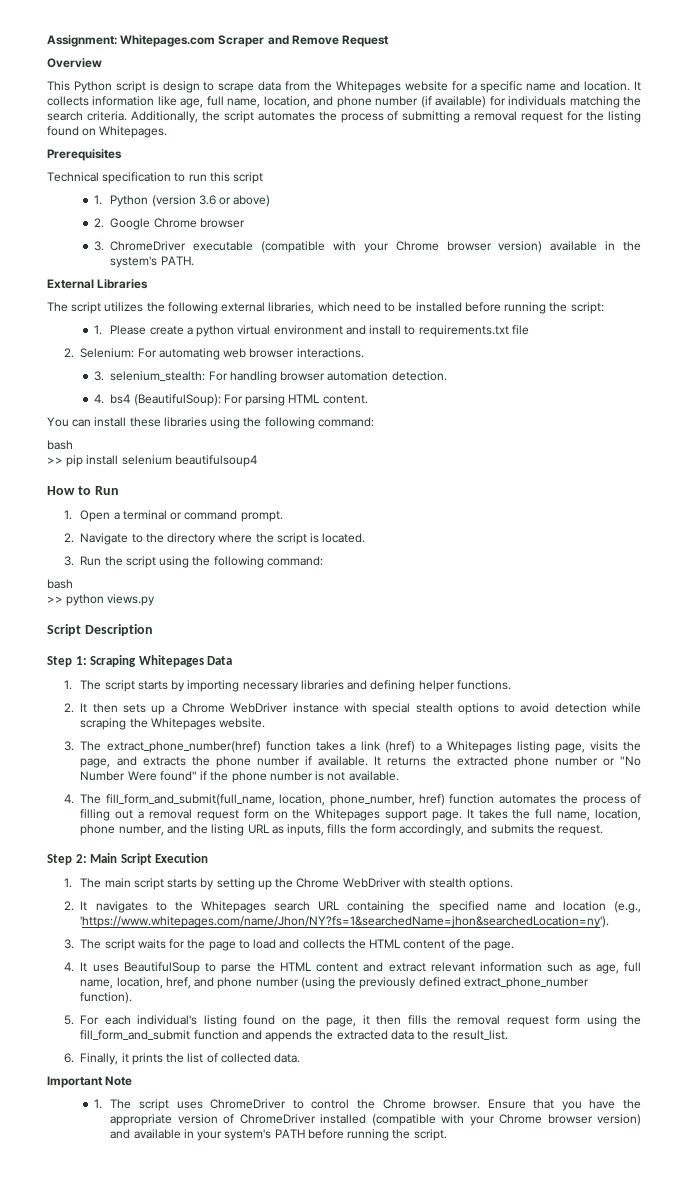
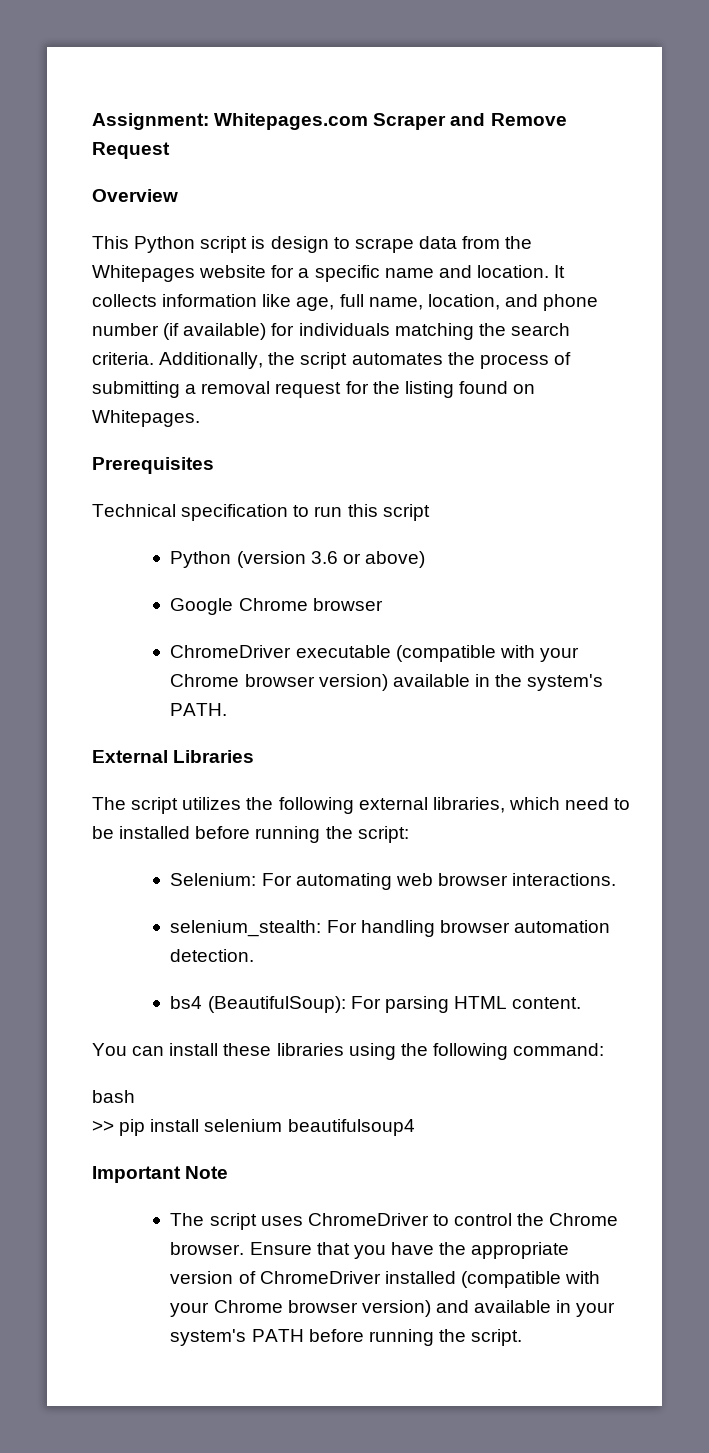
[93,195,102,205] 1. -> (430, 512) none
[93,218,104,228] 2. -> (425, 559) none
[93,241,104,251] 3. -> (383, 604) none
[93,325,529,337] [63,348,74,358] 1. Please create a python virtual environment and install to requirements.txt file // 2. -> (409, 834) none
[93,371,104,381] 3. -> (617, 879) none
[93,394,104,404] 4. -> (255, 955) none
[47,486,119,495] [63,510,283,522] [63,533,366,545] [63,556,323,568] [47,579,73,589] [47,594,156,606] [47,624,153,636] [47,655,233,667] [63,680,511,692] [63,703,642,715] [80,718,266,730] [63,741,642,753] [80,756,641,768] [80,771,399,783] [63,794,642,806] [80,809,641,821] [80,824,604,836] [47,853,209,865] [63,878,514,890] [63,901,641,913] [80,916,610,928] [63,939,515,951] [63,962,641,974] [80,977,589,989] [80,992,133,1004] [63,1015,641,1027] [80,1030,508,1042] [63,1053,301,1065] // How to Run // 1. Open a terminal or command prompt. // 2. Navigate to the directory where the script is located. // 3. Run the script using the following command: // bash // >> python views.py // Script Description // Step 1: Scraping Whitepages Data // 1. The script starts by importing necessary libraries and defining helper functions. // 2. It then sets up a Chrome WebDriver instance with special stealth options to avoid detection while scraping the Whitepages website. // 3. The extract_phone_number(href) function takes a link (href) to a Whitepages listing page, visits the page, and extracts the phone number if available. It returns the extracted phone number or "No Number Were found" if the phone number is not available. // 4. The fill_form_and_submit(full_name, location, phone_number, href) function automates the process of filling out a removal request form on the Whitepages support page. It takes the full name, location, phone number, and the listing URL as inputs, fills the form accordingly, and submits the request. // Step 2: Main Script Execution // 1. The main script starts by setting up the Chrome WebDriver with stealth options. // 2. It navigates to the Whitepages search URL containing the specified name and location (e.g., 'https://www.whitepages.com/name/Jhon/NY?fs=1&searchedName=jhon&searchedLocation=ny'). // 3. The script waits for the page to load and collects the HTML content of the page. // 4. It uses BeautifulSoup to parse the HTML content and extract relevant information such as age, full name, location, href, and phone number (using the previously defined extract_phone_number function). // 5. For each individual's listing found on the page, it then fills the removal request form using the fill_form_and_submit function and appends the extracted data to the result_list. // 6. Finally, it prints the list of collected data. -> (415, 1127) none
[93,1099,102,1109] 1. -> (229, 1172) none

